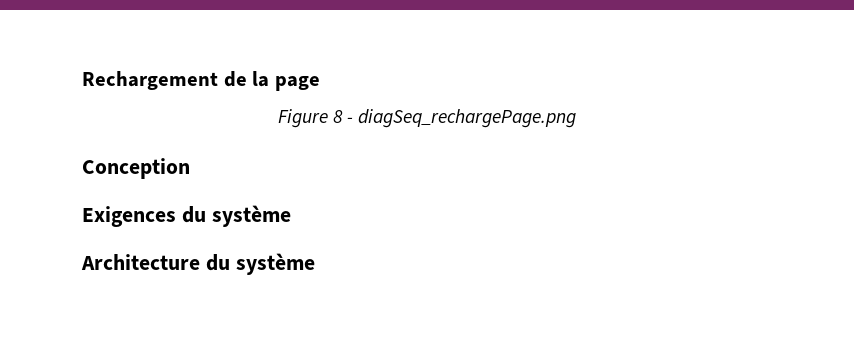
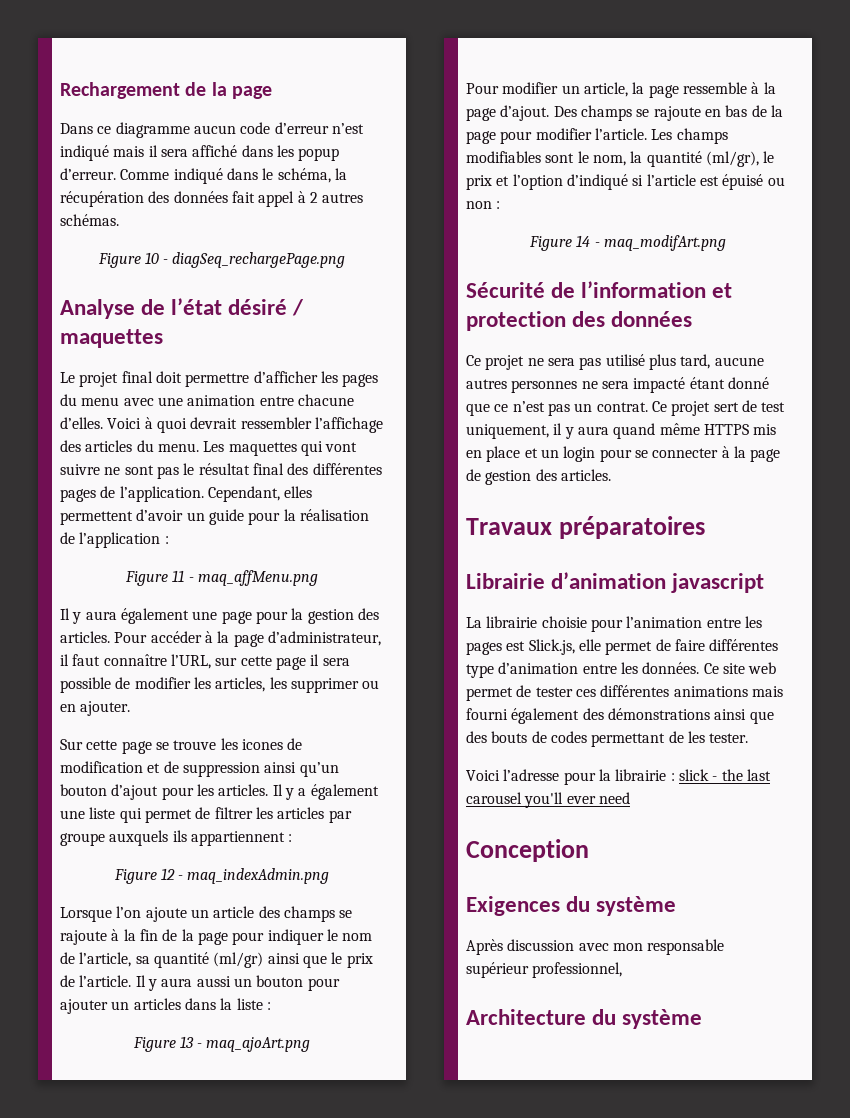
[277,109,343,128] // Figure 8 -> [60,122,364,138] [60,145,340,161] [60,168,347,184] [60,191,364,207] [60,214,119,226] [97,252,159,268] // Dans ce diagramme aucun code d’erreur n’est indiqué mais il sera affiché dans les popup d’erreur. Comme indiqué dans le schéma, la récupération des données fait appel à 2 autres schémas. // Figure 10
[82,158,190,179] [82,205,291,227] Conception // Exigences du système -> [60,298,305,319] [60,329,163,348] [60,371,379,387] [60,394,354,406] [60,417,383,433] [60,440,358,456] [60,463,382,479] [60,486,313,502] [60,509,369,525] [60,532,169,548] [125,570,318,586] [60,608,379,624] [60,631,381,647] [60,654,350,670] [60,677,380,693] [60,701,131,716] [60,738,303,754] [60,761,339,777] [60,784,379,800] [60,807,352,823] [60,830,293,846] [113,868,330,884] [60,906,353,922] [60,929,373,945] [60,952,373,968] [60,975,340,991] [60,998,271,1014] [132,1036,311,1052] [466,82,776,98] [466,105,783,121] [466,128,728,144] [466,151,775,167] [466,174,785,190] [466,201,501,209] [529,235,726,251] [466,281,733,298] [466,311,693,331] [466,354,764,370] [466,377,769,393] [466,400,786,416] [466,423,777,439] [466,446,781,462] [466,469,611,485] [466,516,706,539] [466,572,765,593] [466,616,762,632] [466,639,779,655] [466,662,777,678] [466,685,783,701] [466,708,774,724] [466,731,749,747] [466,769,771,785] [466,792,630,808] [466,839,589,862] [466,896,677,916] [466,939,725,955] [466,962,623,978] Analyse de l’état désiré / maquettes // Le projet final doit permettre d’afficher les pages du menu avec une animation entre chacune d’elles. Voici à quoi devrait ressembler l’affichage des articles du menu. Les maquettes qui vont suivre ne sont pas le résultat final des différentes pages de l’application. Cependant, elles permettent d’avoir un guide pour la réalisation de l’application : // Figure 11 - maq_affMenu.png // Il y aura également une page pour la gestion des articles. Pour accéder à la page d’administrateur, il faut connaître l’URL, sur cette page il sera possible de modifier les articles, les supprimer ou en ajouter. // Sur cette page se trouve les icones de modification et de suppression ainsi qu’un bouton d’ajout pour les articles. Il y a également une liste qui permet de filtrer les articles par groupe auxquels ils appartiennent : // Figure 12 - maq_indexAdmin.png // Lorsque l’on ajoute un article des champs se rajoute à la fin de la page pour indiquer le nom de l’article, sa quantité (ml/gr) ainsi que le prix de l’article. Il y aura aussi un bouton pour ajouter un articles dans la liste : // Figure 13 - maq_ajoArt.png // Pour modifier un article, la page ressemble à la page d’ajout. Des champs se rajoute en bas de la page pour modifier l’article. Les champs modifiables sont le nom, la quantité (ml/gr), le prix et l’option d’indiqué si l’article est épuisé ou non : // Figure 14 - maq_modifArt.png // Sécurité de l’information et protection des données // Ce projet ne sera pas utilisé plus tard, aucune autres personnes ne sera impacté étant donné que ce n’est pas un contrat. Ce projet sert de test uniquement, il y aura quand même HTTPS mis en place et un login pour se connecter à la page de gestion des articles. // Travaux préparatoires // Librairie d’animation javascript // La librairie choisie pour l’animation entre les pages est Slick.js, elle permet de faire différentes type d’animation entre les données. Ce site web permet de tester ces différentes animations mais fourni également des démonstrations ainsi que des bouts de codes permettant de les tester. // Voici l’adresse pour la librairie : slick - the last carousel you'll ever need // Conception // Exigences du système // Après discussion avec mon responsable supérieur professionnel,

